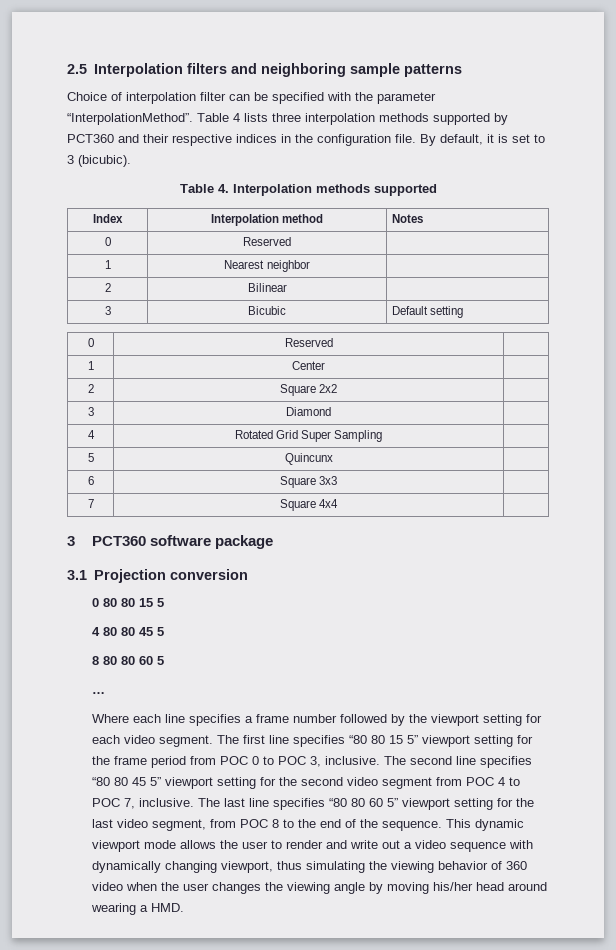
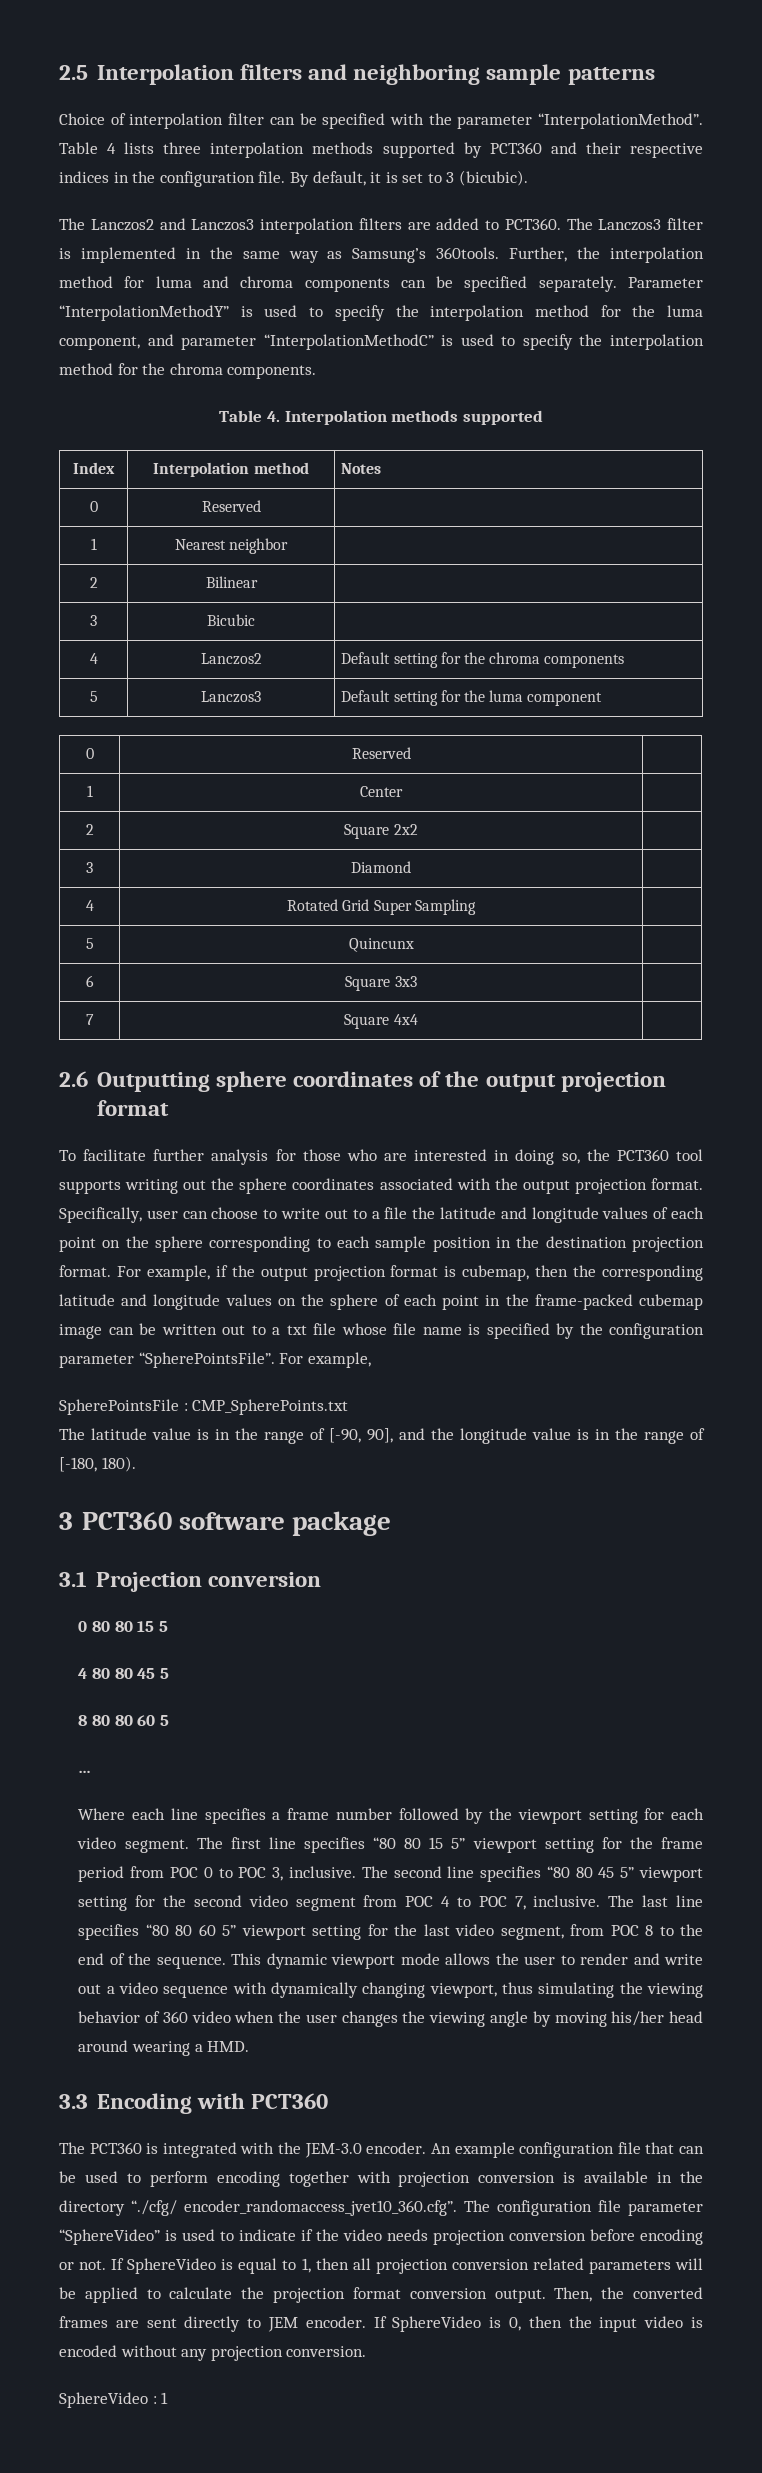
(131, 161) none -> [59,218,703,234] [59,247,704,263] [59,276,703,292] [59,305,703,321] [59,334,704,350] [59,363,317,379] // The Lanczos2 and Lanczos3 interpolation filters are added to PCT360. The Lanczos3 filter is implemented in the same way as Samsung’s 360tools. Further, the interpolation method for luma and chroma components can be specified separately. Parameter “InterpolationMethodY” is used to specify the interpolation method for the luma component, and parameter “InterpolationMethodC” is used to specify the interpolation method for the chroma components.
[392,306,464,318] Default setting -> [89,653,98,664] [200,653,262,665] [341,652,625,668] [89,691,98,702] [200,691,261,703] [341,690,603,706] // 4 | Lanczos2 | Default setting for the chroma components // 5 | Lanczos3 | Default setting for the luma component
(339, 503) none -> [59,1071,666,1092] [96,1100,169,1116] [59,1149,703,1165] [59,1178,703,1194] [59,1207,704,1223] [59,1236,704,1252] [59,1265,703,1281] [59,1294,703,1310] [59,1323,704,1339] [59,1352,371,1368] [59,1399,349,1415] [59,1428,705,1444] [59,1456,136,1472] // 2.6 Outputting sphere coordinates of the output projection format // To facilitate further analysis for those who are interested in doing so, the PCT360 tool supports writing out the sphere coordinates associated with the output projection format. Specifically, user can choose to write out to a file the latitude and longitude values of each point on the sphere corresponding to each sample position in the destination projection format. For example, if the output projection format is cubemap, then the corresponding latitude and longitude values on the sphere of each point in the frame-packed cubemap image can be written out to a txt file whose file name is specified by the configuration parameter “SpherePointsFile”. For example, // SpherePointsFile : CMP_SpherePoints.txt // The latitude value is in the range of [-90, 90], and the longitude value is in the range of [-180, 180).
(184, 907) none -> [59,2093,328,2114] [59,2142,704,2158] [59,2171,703,2187] [59,2200,703,2216] [59,2229,703,2245] [59,2258,703,2274] [59,2287,703,2303] [59,2316,703,2332] [59,2345,367,2361] [59,2392,169,2408] // 3.3 Encoding with PCT360 // The PCT360 is integrated with the JEM-3.0 encoder. An example configuration file that can be used to perform encoding together with projection conversion is available in the directory “./cfg/ encoder_randomaccess_jvet10_360.cfg”. The configuration file parameter “SphereVideo” is used to indicate if the video needs projection conversion before encoding or not. If SphereVideo is equal to 1, then all projection conversion related parameters will be applied to calculate the projection format conversion output. Then, the converted frames are sent directly to JEM encoder. If SphereVideo is 0, then the input video is encoded without any projection conversion. // SphereVideo : 1

